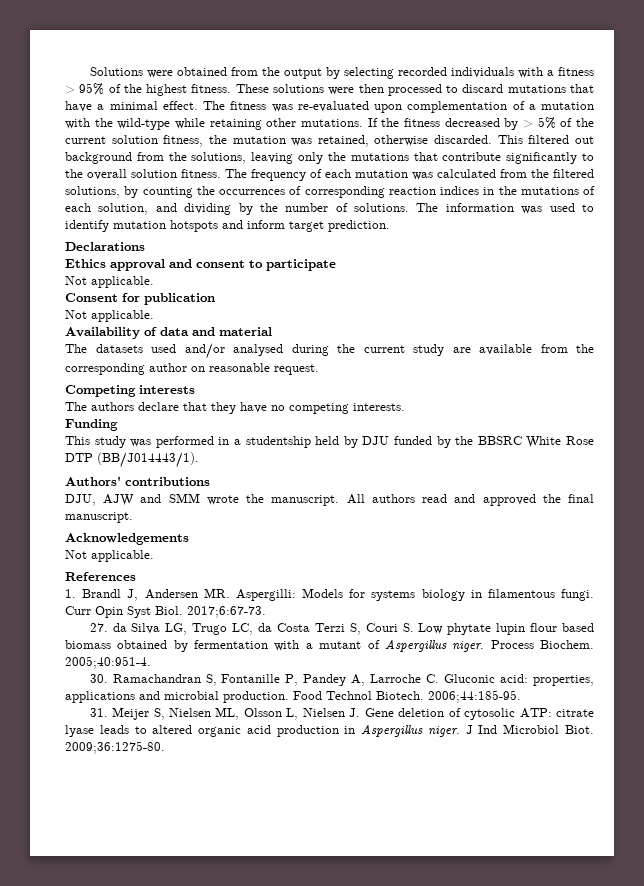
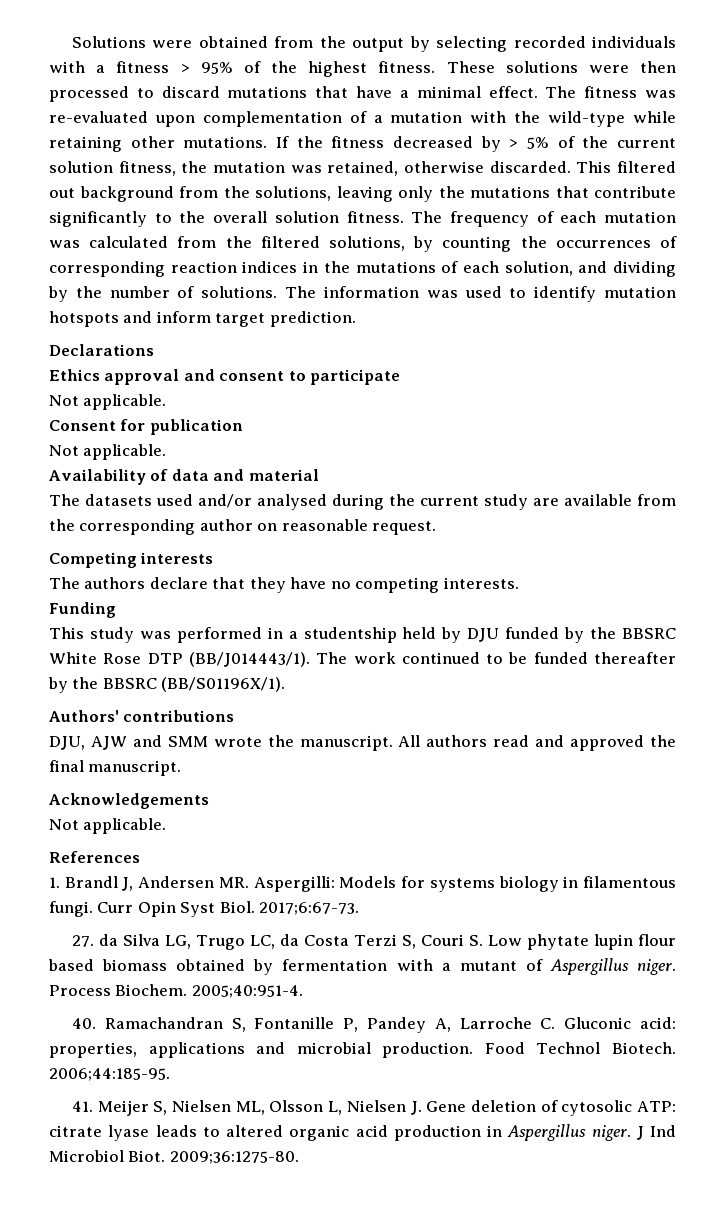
(199, 460) none -> [316,652,676,664] [48,677,286,693] The work continued to be funded thereafter by the BBSRC (BB/S01196X/1).
[89,674,108,683] 30. -> [72,1018,97,1029] 40.
[89,708,108,717] 31. -> [72,1101,94,1112] 41.

